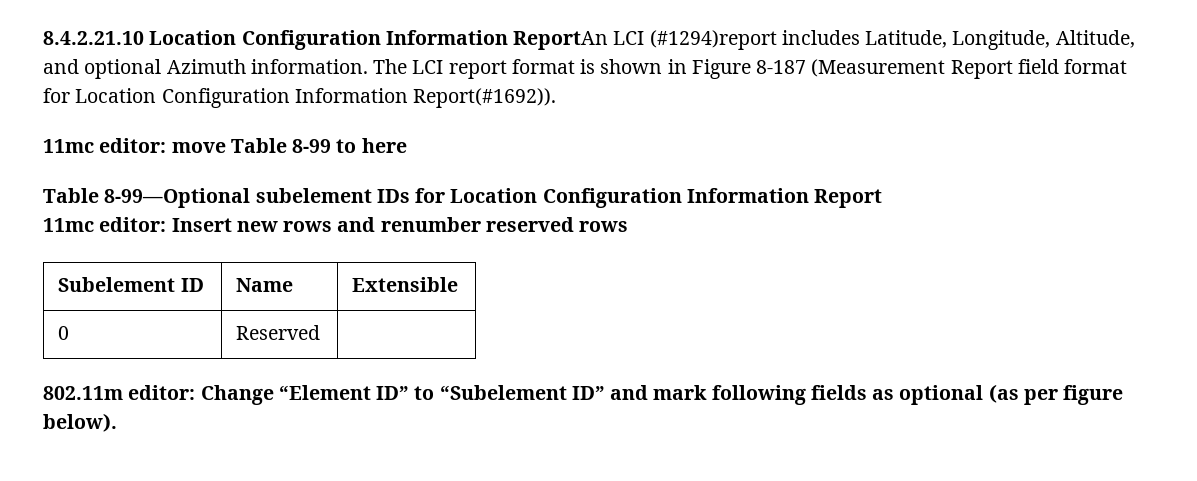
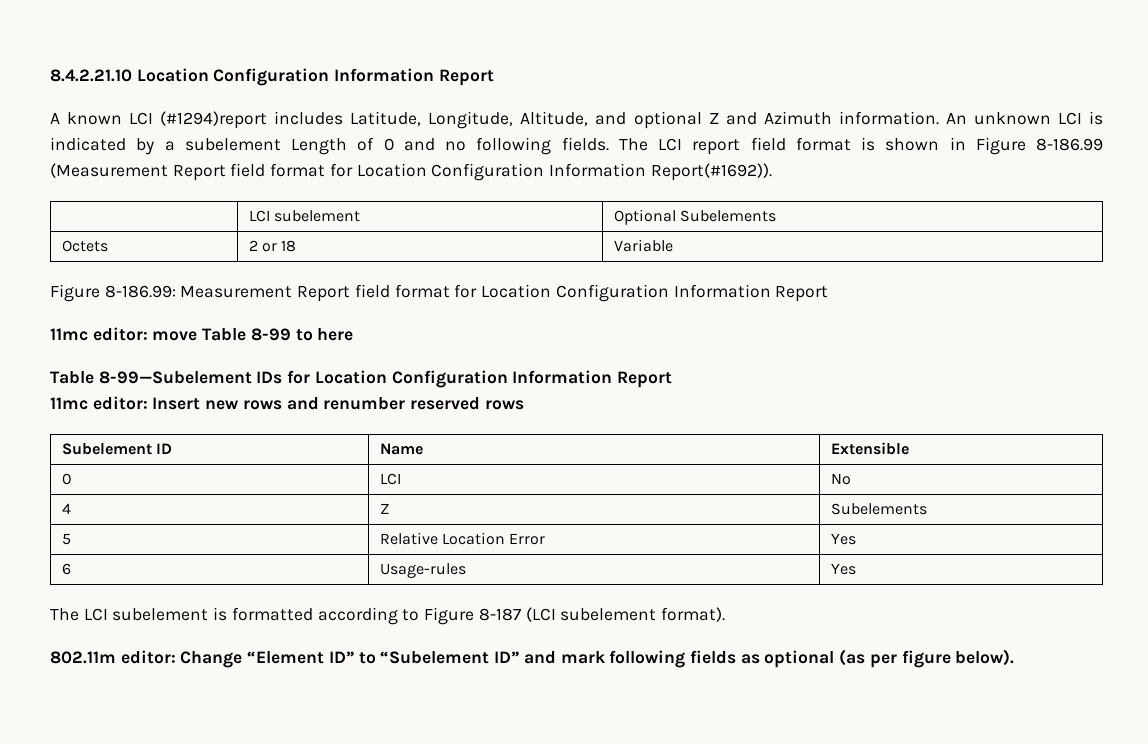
[513,31,609,50] ReportAn -> [438,69,494,86] [50,112,123,125] Report // A known
[166,59,368,74] Azimuth information. -> [708,111,1104,125] [50,137,609,155] Z and Azimuth information. An unknown LCI is indicated by a subelement Length of 0 and no following fields.
(507, 69) none -> [750,137,786,151] field
[756,60,807,74] 8-187 -> [1036,138,1103,151] 8-186.99
(557, 98) none -> [248,210,361,222] [613,209,777,225] [61,240,108,252] [248,240,297,252] [613,239,673,252] [50,284,829,302] // | LCI subelement | Optional Subelements // Octets | 2 or 18 | Variable // Figure 8-186.99: Measurement Report field format for Location Configuration Information Report
[104,188,372,208] 8-99—Optional subelement -> [98,371,252,384] 8-99—Subelement
[236,325,321,340] Reserved | -> [379,473,401,485] [830,473,851,485] [61,503,71,514] [379,503,389,514] [830,503,927,515] [61,533,71,545] [379,532,546,545] [830,533,856,545] [61,563,71,575] [379,563,466,578] [830,563,856,575] [50,607,725,625] LCI | No // 4 | Z | Subelements // 5 | Relative Location Error | Yes // 6 | Usage-rules | Yes // The LCI subelement is formatted according to Figure 8-187 (LCI subelement format).

